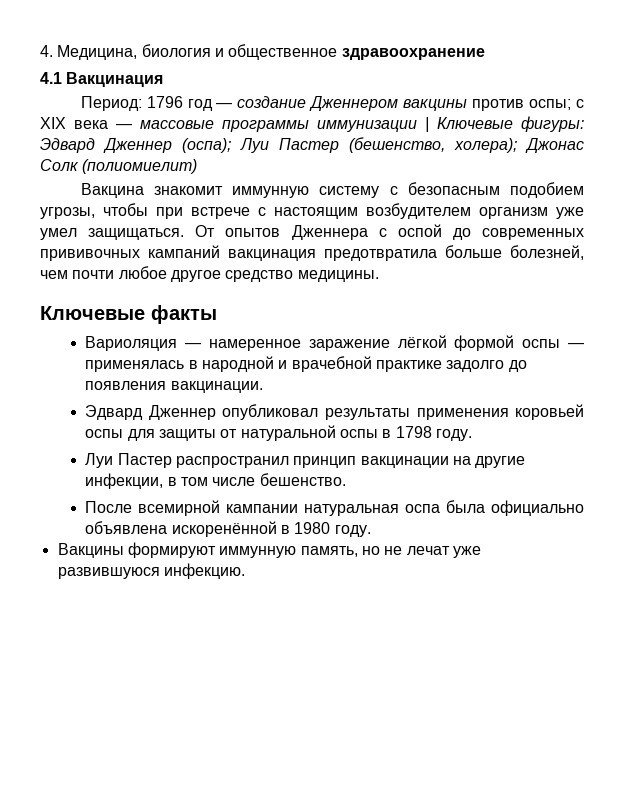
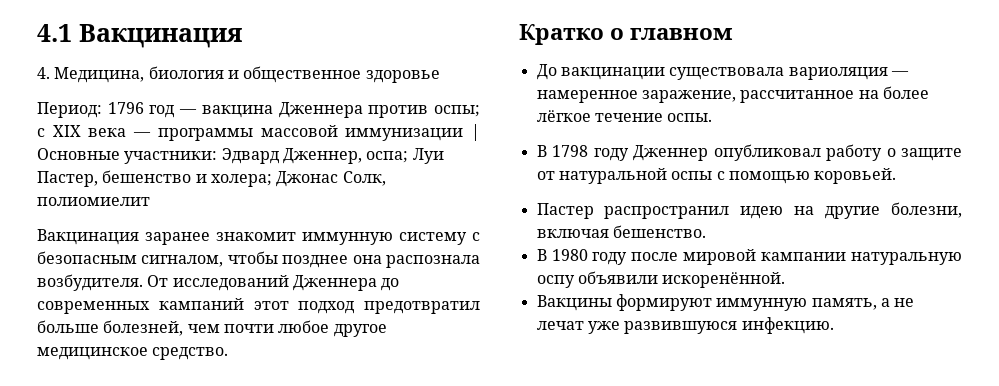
(40, 51) none -> [37,24,242,48] 4.1 Вакцинация //
[341,48,485,60] [40,72,164,87] здравоохранение // 4.1 Вакцинация -> [365,70,440,83] здоровье
[237,96,468,111] создание Дженнером вакцины -> [201,102,363,118] вакцина Дженнера
[140,116,584,132] [40,137,584,153] [40,159,198,174] [80,183,144,198] массовые программы иммунизации | Ключевые фигуры: Эдвард Дженнер (оспа); Луи Пастер (бешенство, холера); Джонас Солк (полиомиелит) // Вакцина -> [157,124,480,141] [37,148,444,164] [37,170,386,187] [37,197,150,206] [37,229,210,245] программы массовой иммунизации | Основные участники: Эдвард Дженнер, оспа; Луи Пастер, бешенство и холера; Джонас Солк, полиомиелит // Вакцинация заранее
[509,182,584,198] [40,203,584,219] [40,224,584,240] [40,245,437,261] подобием угрозы, чтобы при встрече с настоящим возбудителем организм уже умел защищаться. От опытов Дженнера с оспой до современных прививочных кампаний вакцинация предотвратила -> [141,251,481,268] [37,274,400,291] [37,298,480,314] сигналом, чтобы позднее она распознала возбудителя. От исследований Дженнера до современных кампаний этот подход предотвратил
[225,270,379,282] [40,305,217,324] [85,335,584,351] [85,356,527,372] [85,381,263,393] [85,404,584,420] [85,425,473,441] [85,453,526,468] [85,473,346,489] [85,500,585,516] [85,521,371,537] средство медицины. // Ключевые факты // Вариоляция — намеренное заражение лёгкой формой оспы — применялась в народной и врачебной практике задолго до появления вакцинации. // Эдвард Дженнер опубликовал результаты применения коровьей оспы для защиты от натуральной оспы в 1798 году. // Луи Пастер распространил принцип вакцинации на другие инфекции, в том числе бешенство. // После всемирной кампании натуральная оспа была официально объявлена искоренённой в 1980 году. -> [37,347,229,360] [519,24,734,45] [536,64,909,80] [536,86,929,103] [536,110,713,122] [536,144,962,161] [536,168,897,184] [536,202,962,219] [536,225,706,238] [536,249,962,265] [536,271,786,288] медицинское средство. // Кратко о главном // До вакцинации существовала вариоляция — намеренное заражение, рассчитанное на более лёгкое течение оспы. // В 1798 году Дженнер опубликовал работу о защите от натуральной оспы с помощью коровьей. // Пастер распространил идею на другие болезни, включая бешенство. // В 1980 году после мировой кампании натуральную оспу объявили искоренённой.
[361,546,380,555] но -> [880,298,890,307] а

